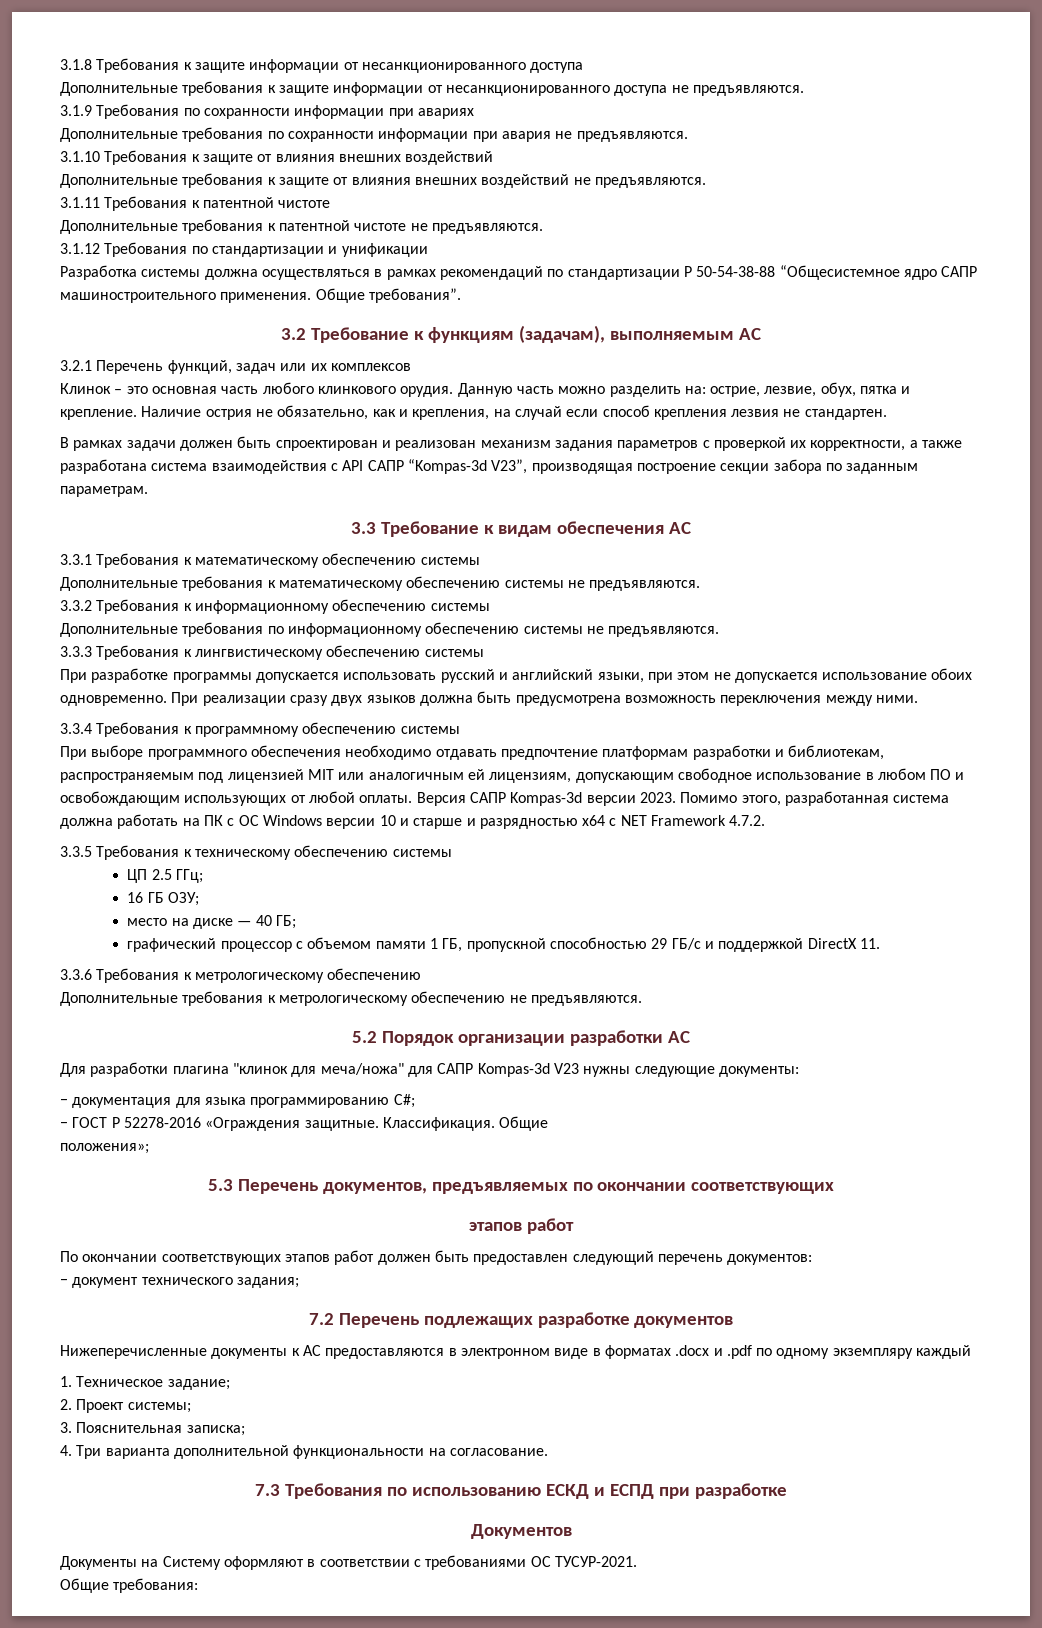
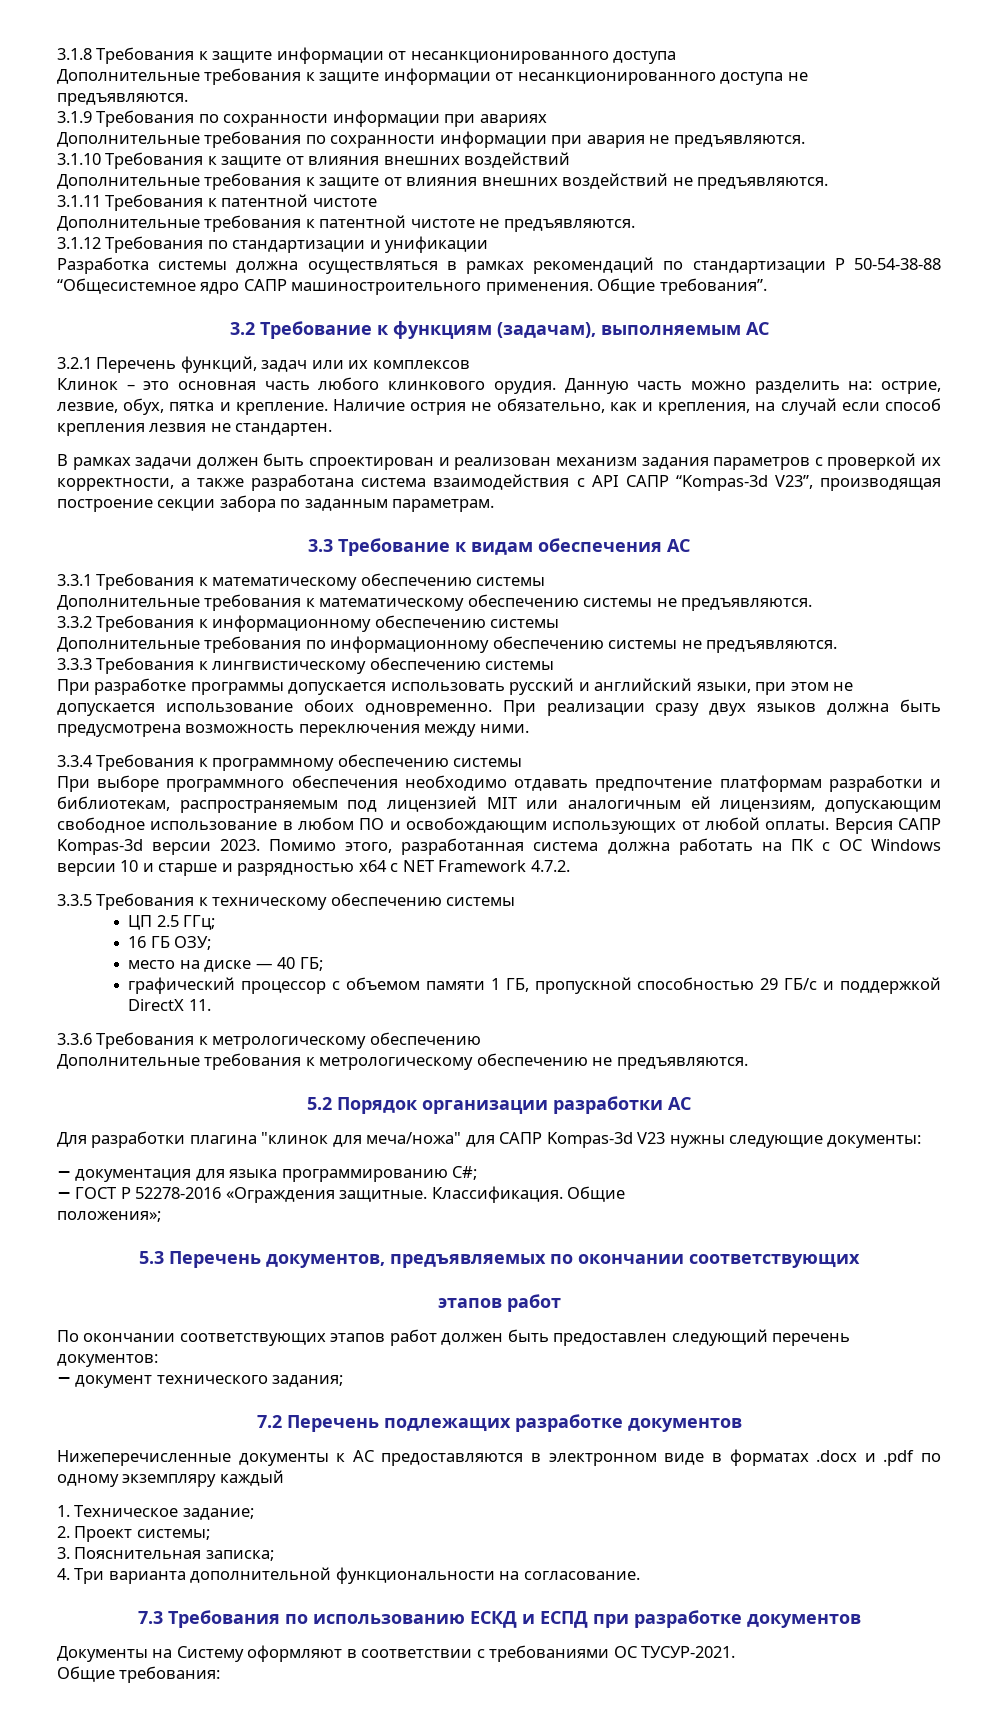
[470,1524,572,1539] // Документов -> [746,1614,861,1628] документов

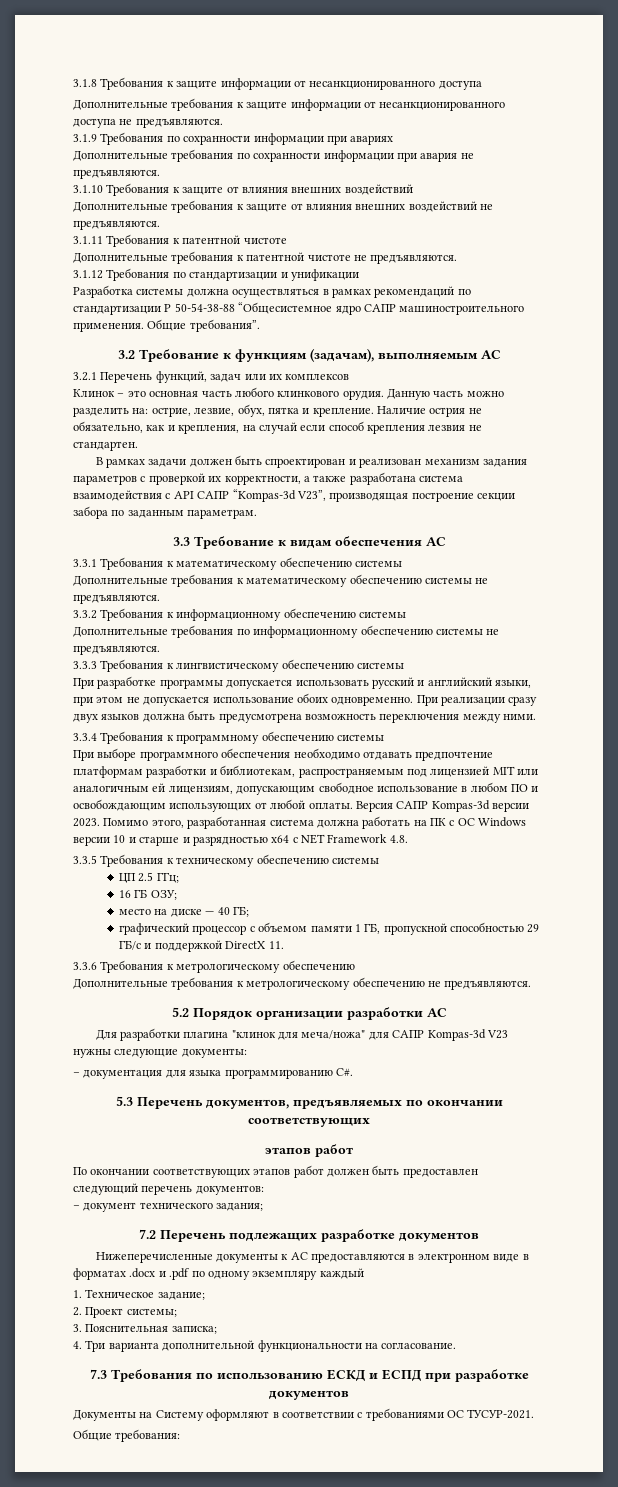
[530,860,570,872] 4.7.2. -> [389,835,408,843] 4.8.
[452,1166,478,1180] [57,1186,626,1203] [57,1211,161,1222] C#; // − ГОСТ Р 52278-2016 «Ограждения защитные. Классификация. Общие // положения»; -> [335,1068,353,1076] C#.

